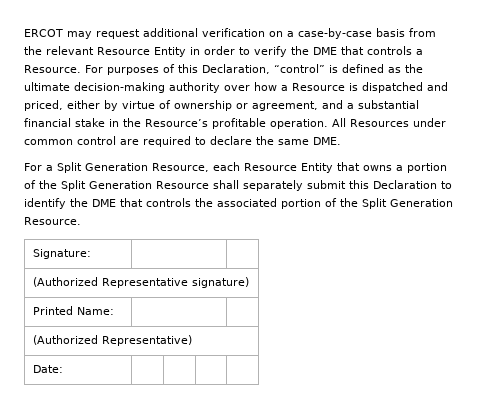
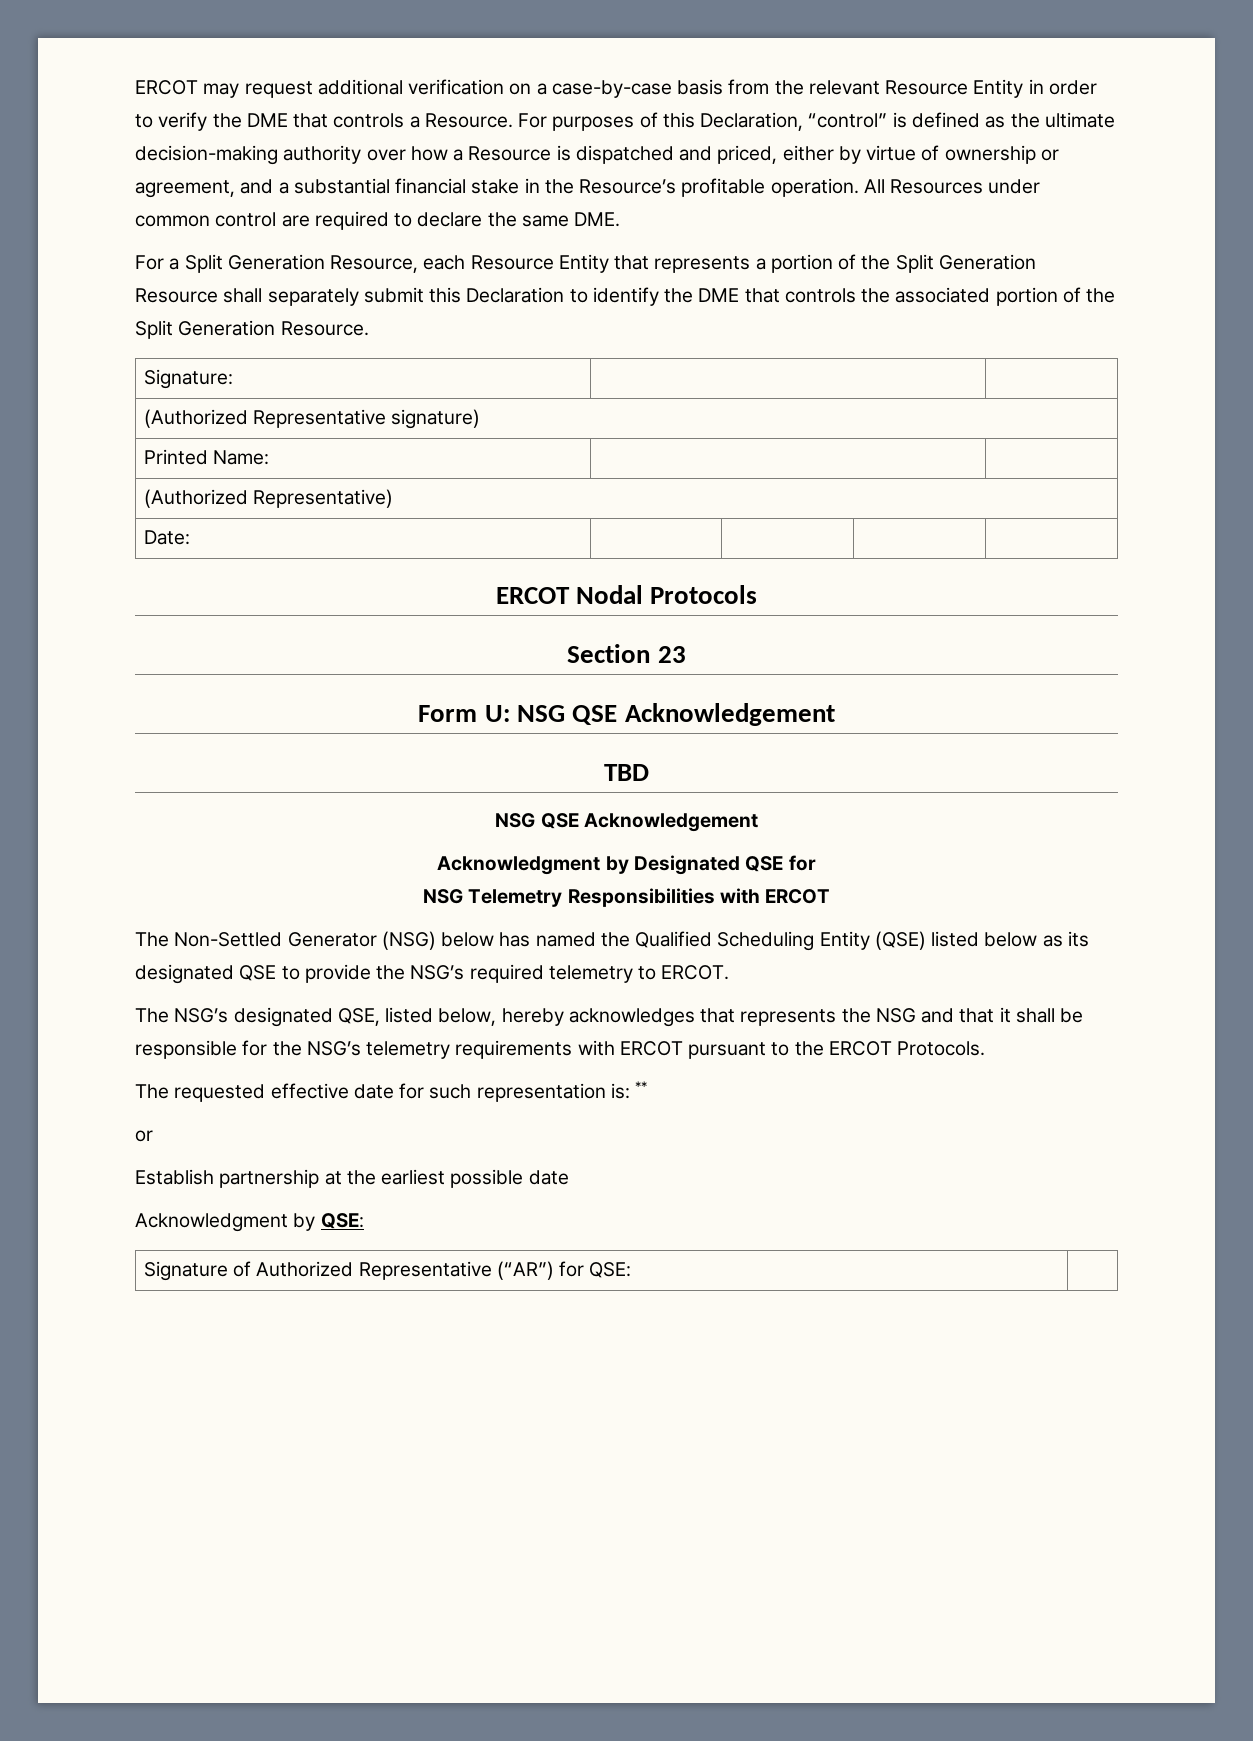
[363,165,392,171] owns -> [654,256,751,273] represents
(63, 369) none -> [495,585,758,604] [567,644,686,663] [418,703,835,726] [604,764,649,781] [495,813,758,832] [437,855,816,875] [422,888,831,907] [135,931,1089,951] [135,964,730,984] [135,1007,1084,1027] [135,1040,986,1059] [135,1081,648,1102] [135,1130,153,1142] [135,1169,569,1188] [135,1213,364,1232] [143,1261,632,1281] // ERCOT Nodal Protocols // Section 23 // Form U: NSG QSE Acknowledgement // TBD // NSG QSE Acknowledgement // Acknowledgment by Designated QSE for // NSG Telemetry Responsibilities with ERCOT // The Non-Settled Generator (NSG) below has named the Qualified Scheduling Entity (QSE) listed below as its designated QSE to provide the NSG’s required telemetry to ERCOT. // The NSG’s designated QSE, listed below, hereby acknowledges that represents the NSG and that it shall be responsible for the NSG’s telemetry requirements with ERCOT pursuant to the ERCOT Protocols. // The requested effective date for such representation is: ** // or // Establish partnership at the earliest possible date // Acknowledgment by QSE: // Signature of Authorized Representative (“AR”) for QSE: |

